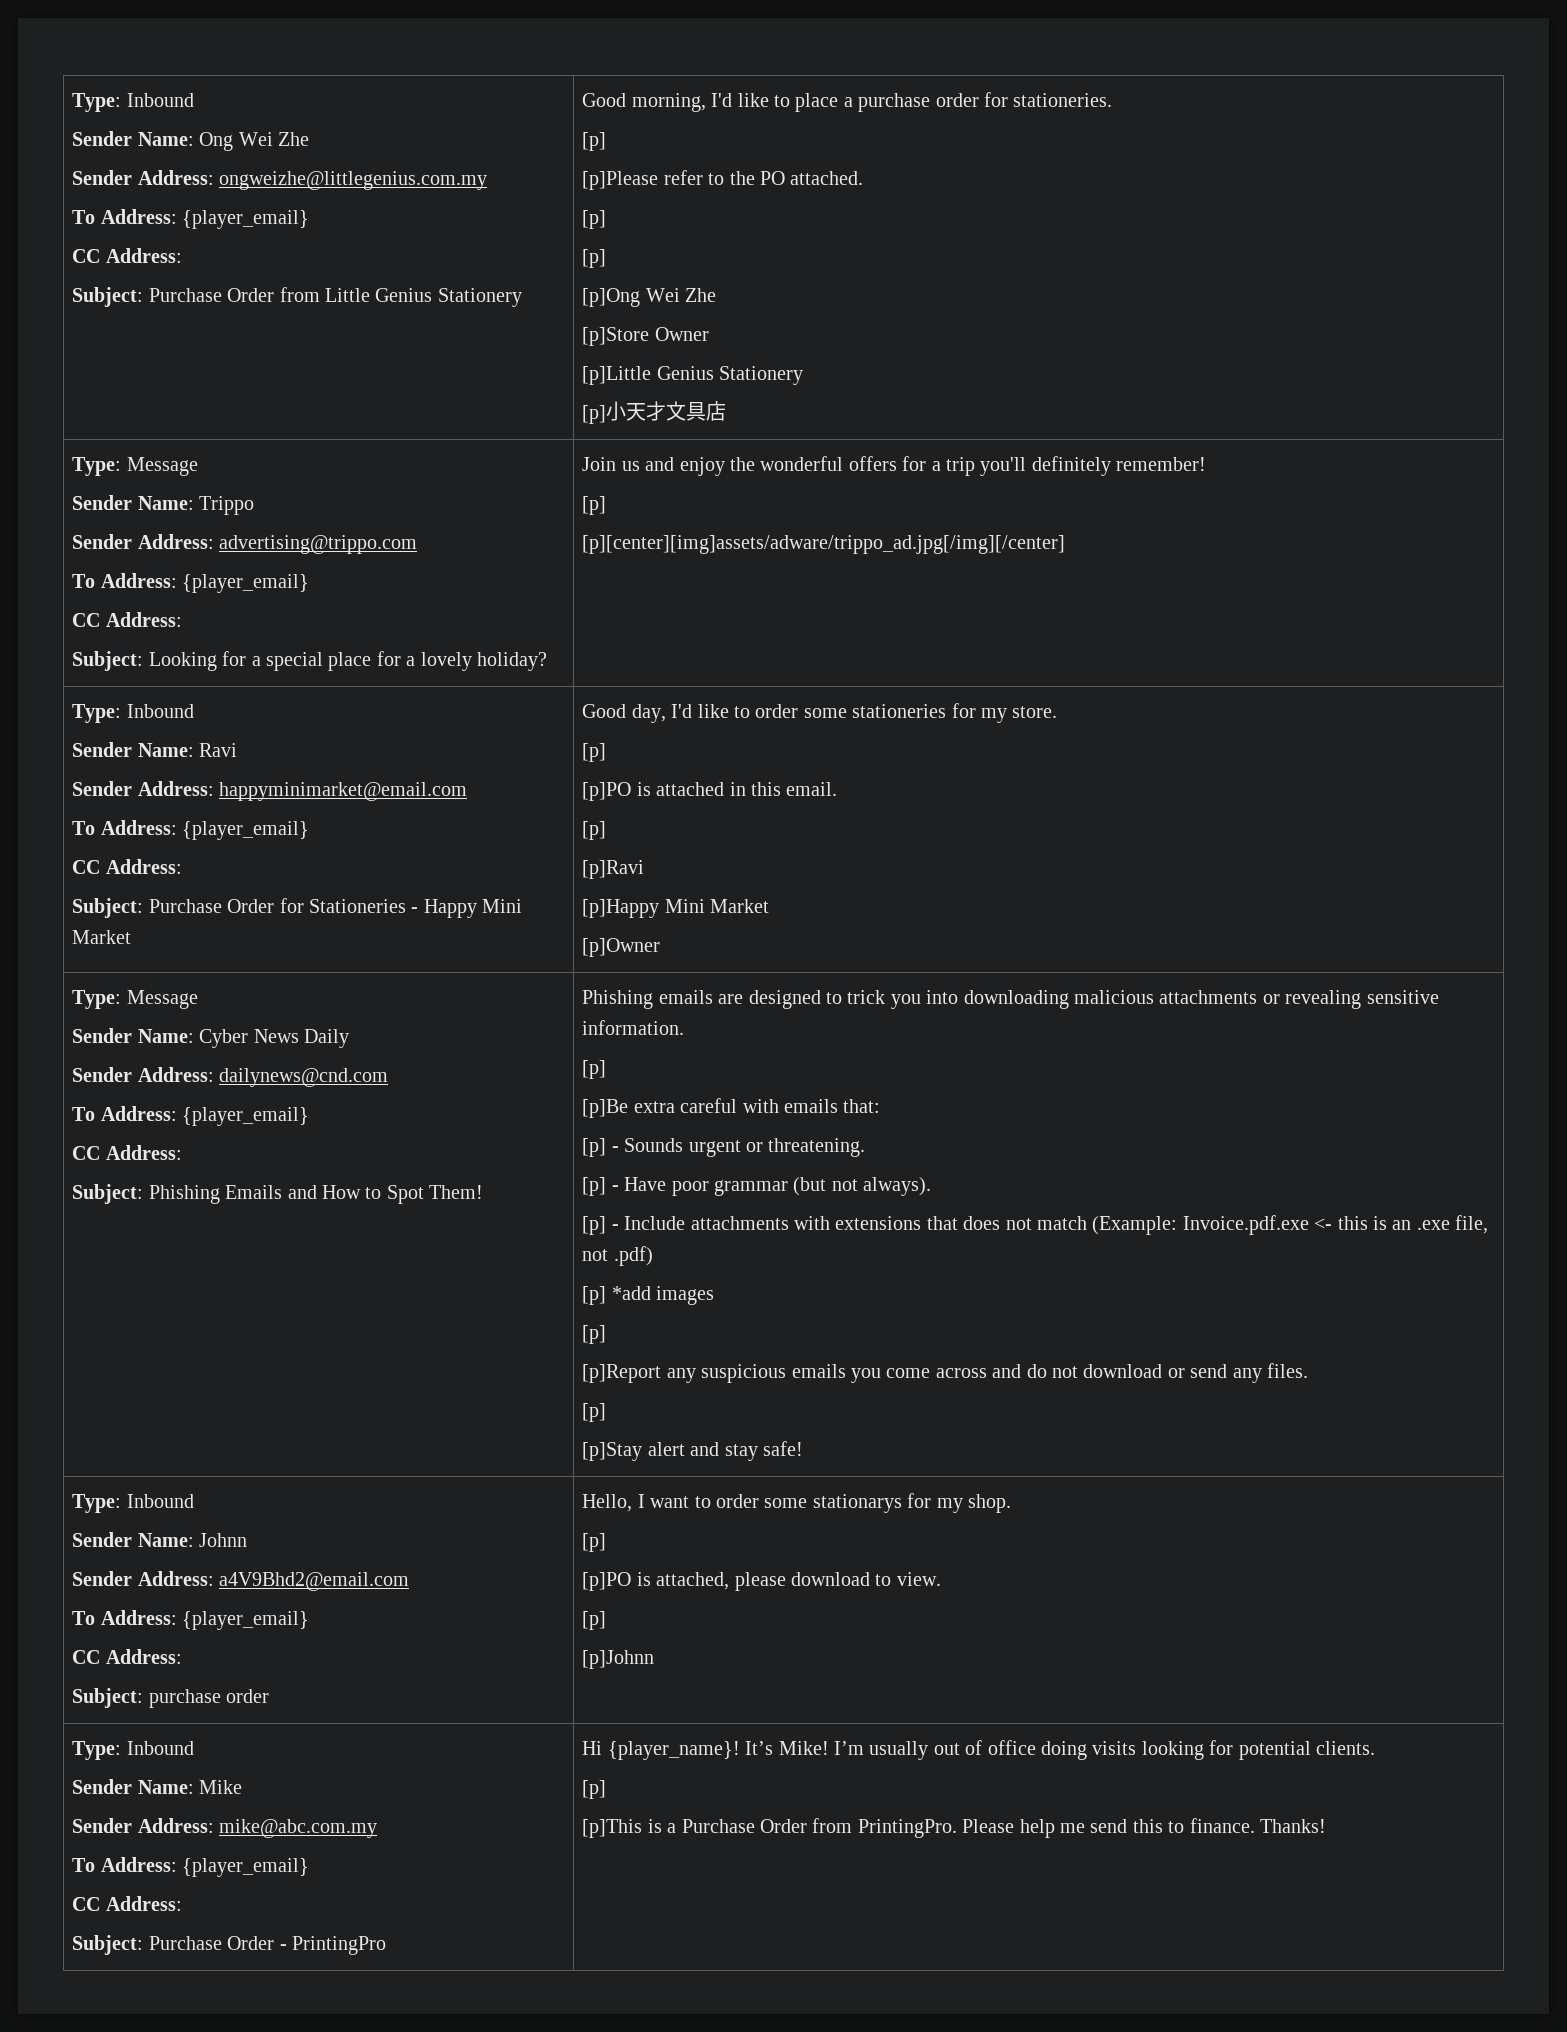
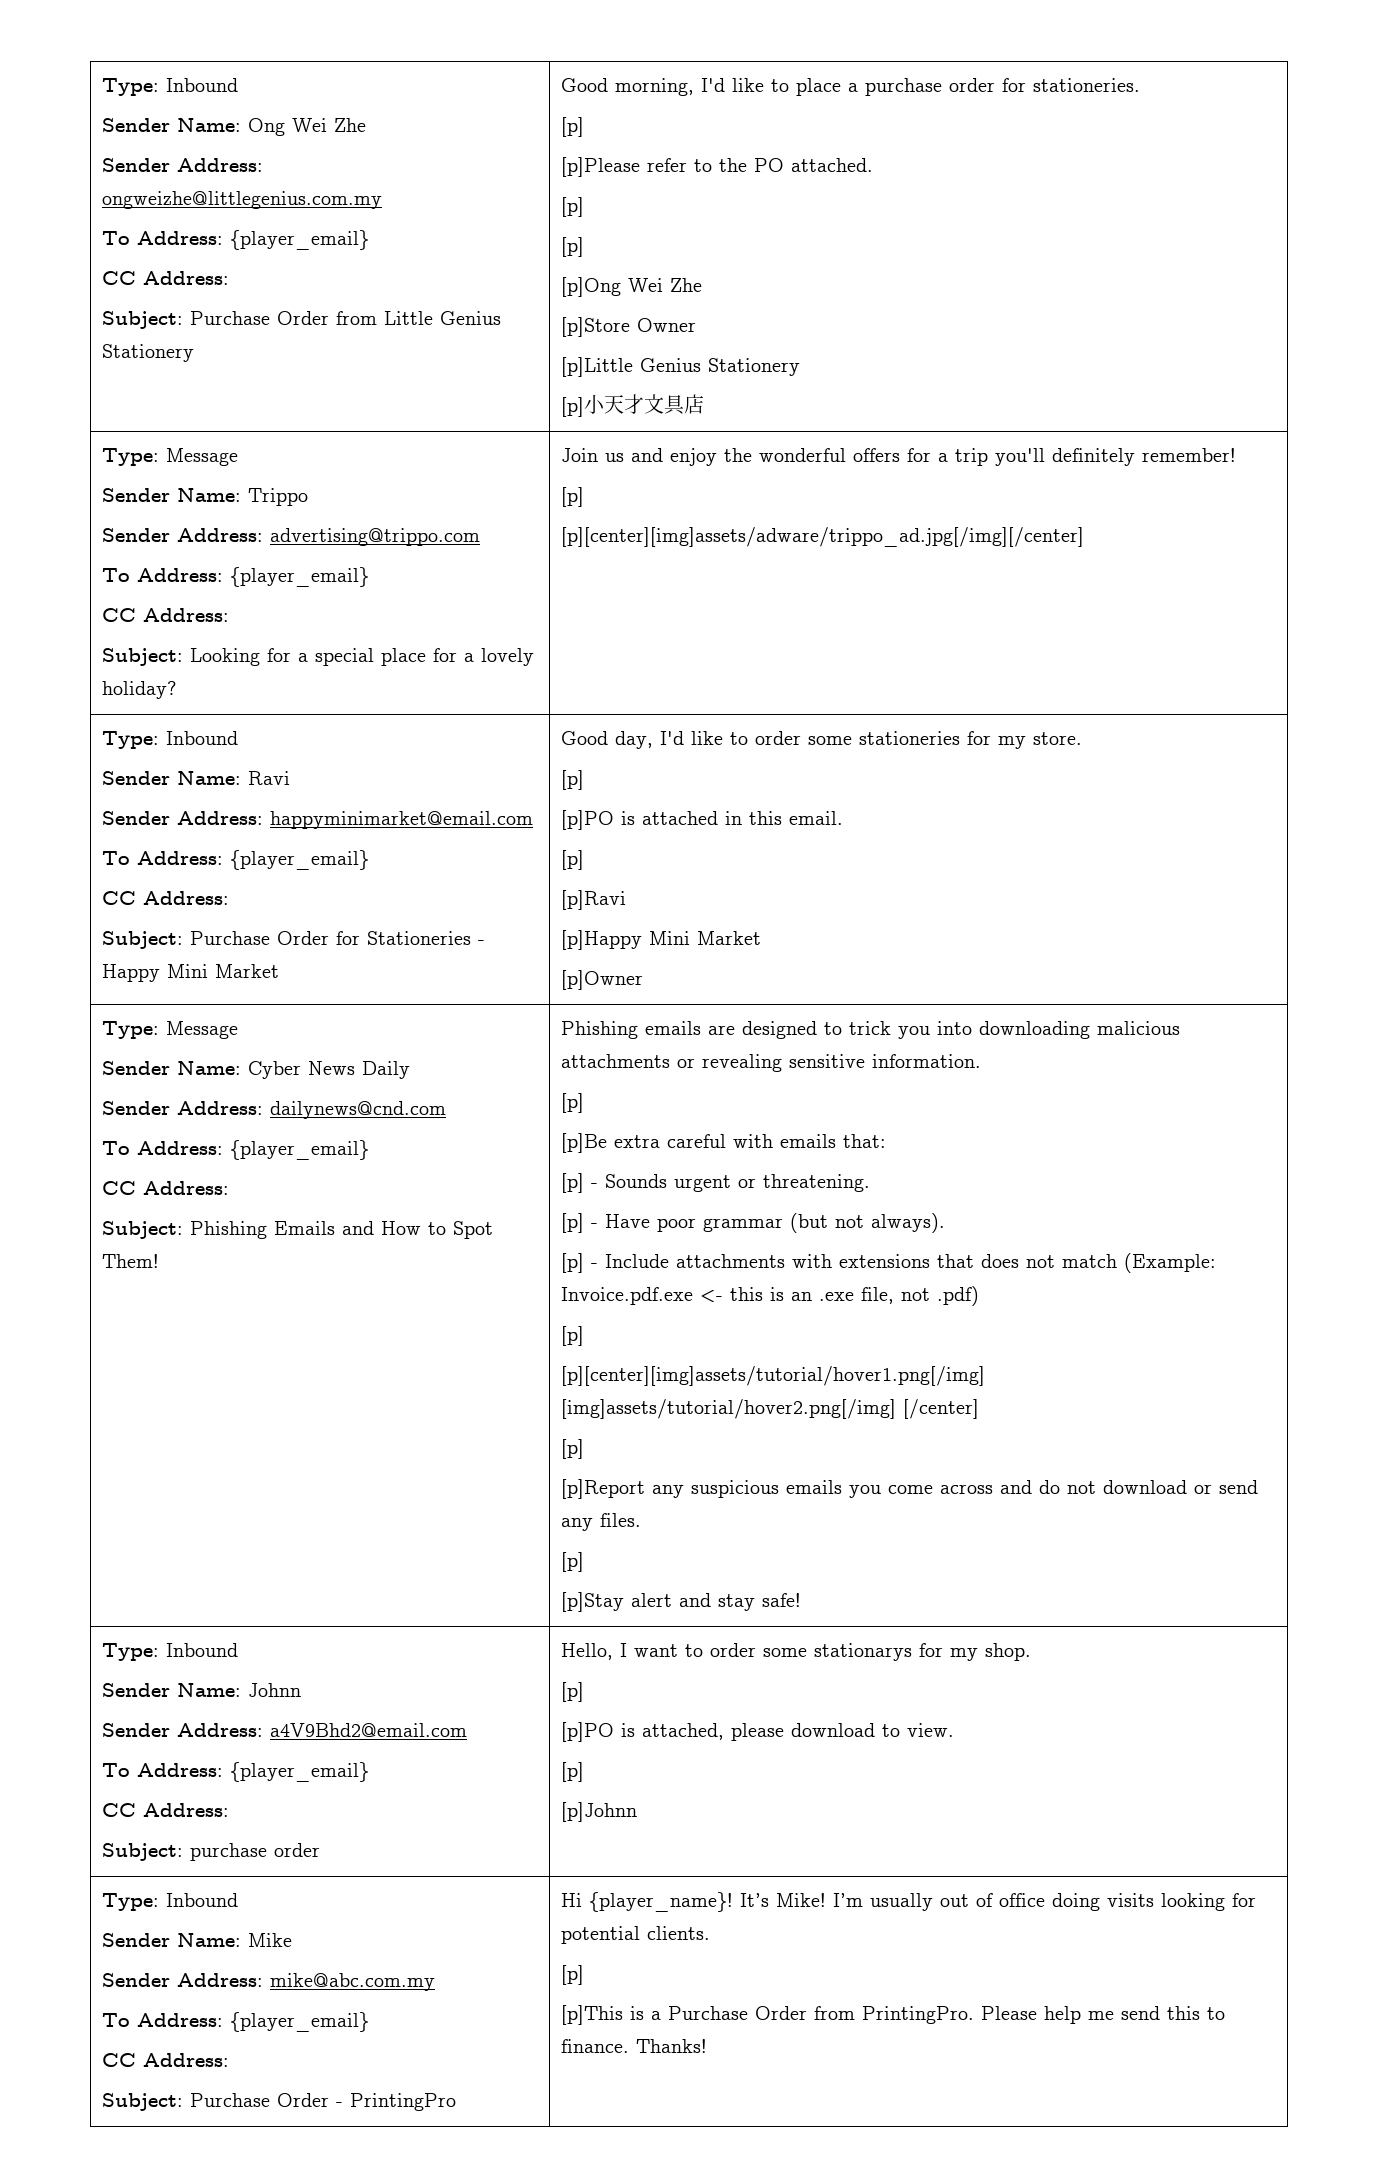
[611,1286,715,1305] *add images -> [560,1366,985,1386] [560,1399,979,1419] // [p][center][img]assets/tutorial/hover1.png[/img] [img]assets/tutorial/hover2.png[/img] [/center]

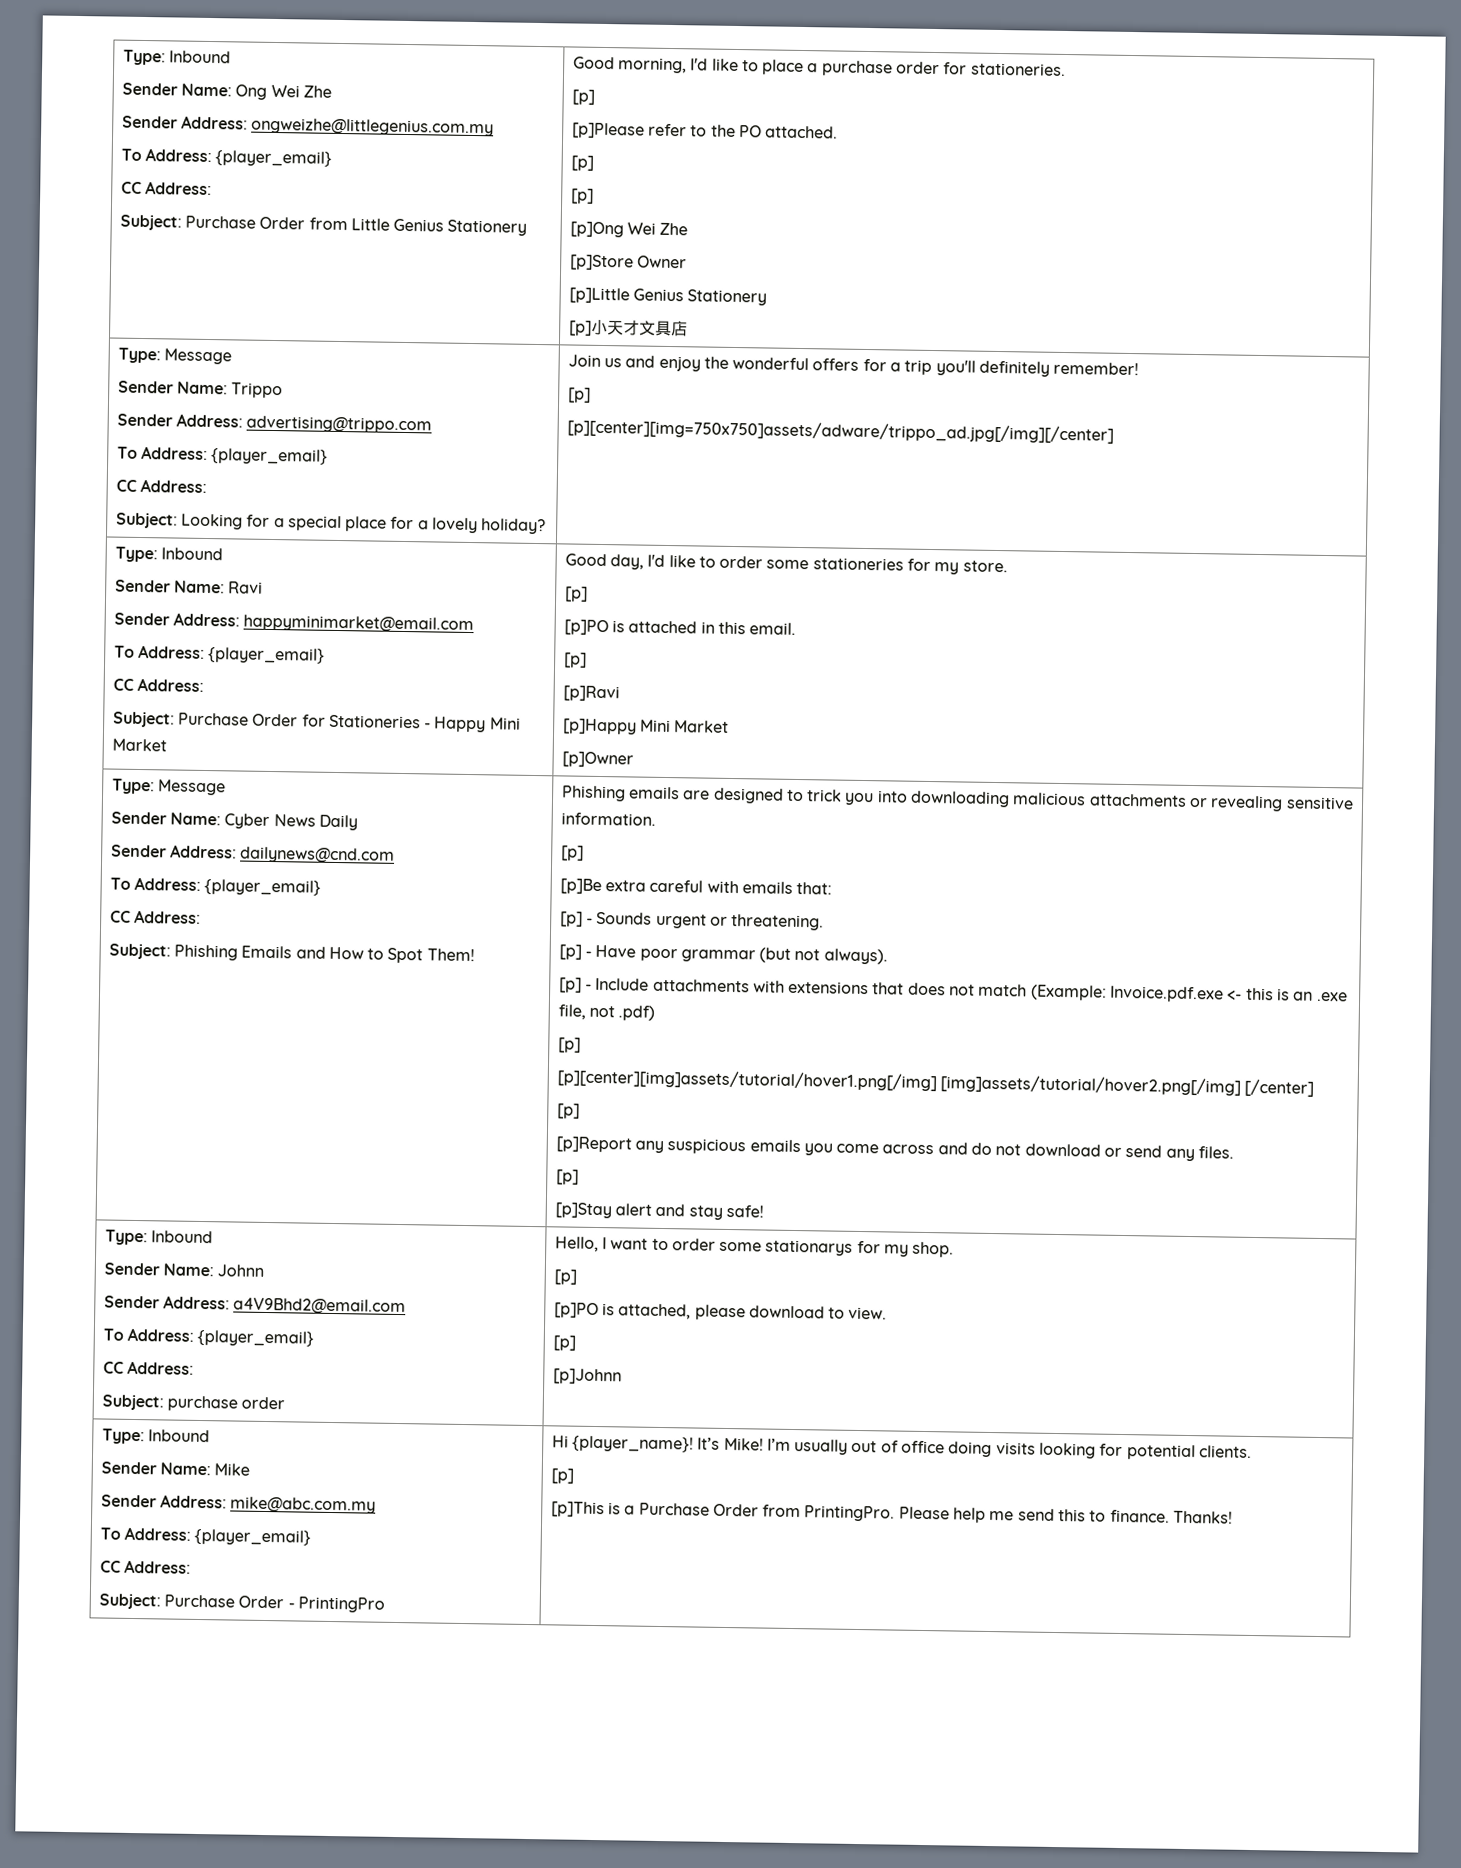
[560,527,1084,547] [p][center][img]assets/adware/trippo_ad.jpg[/img][/center] -> [566,418,1114,444] [p][center][img=750x750]assets/adware/trippo_ad.jpg[/img][/center]

